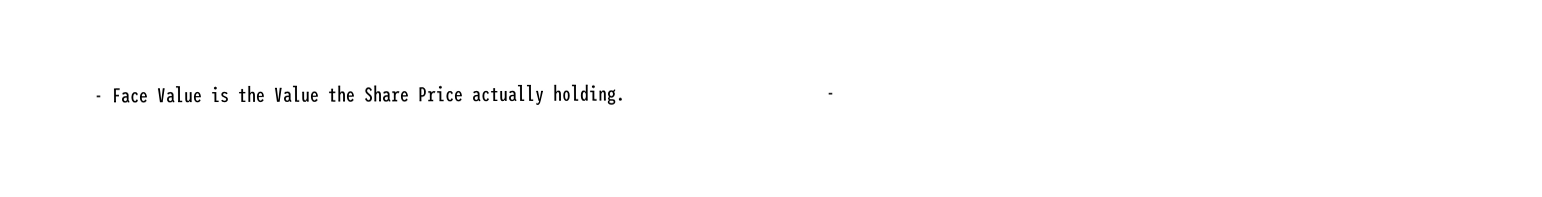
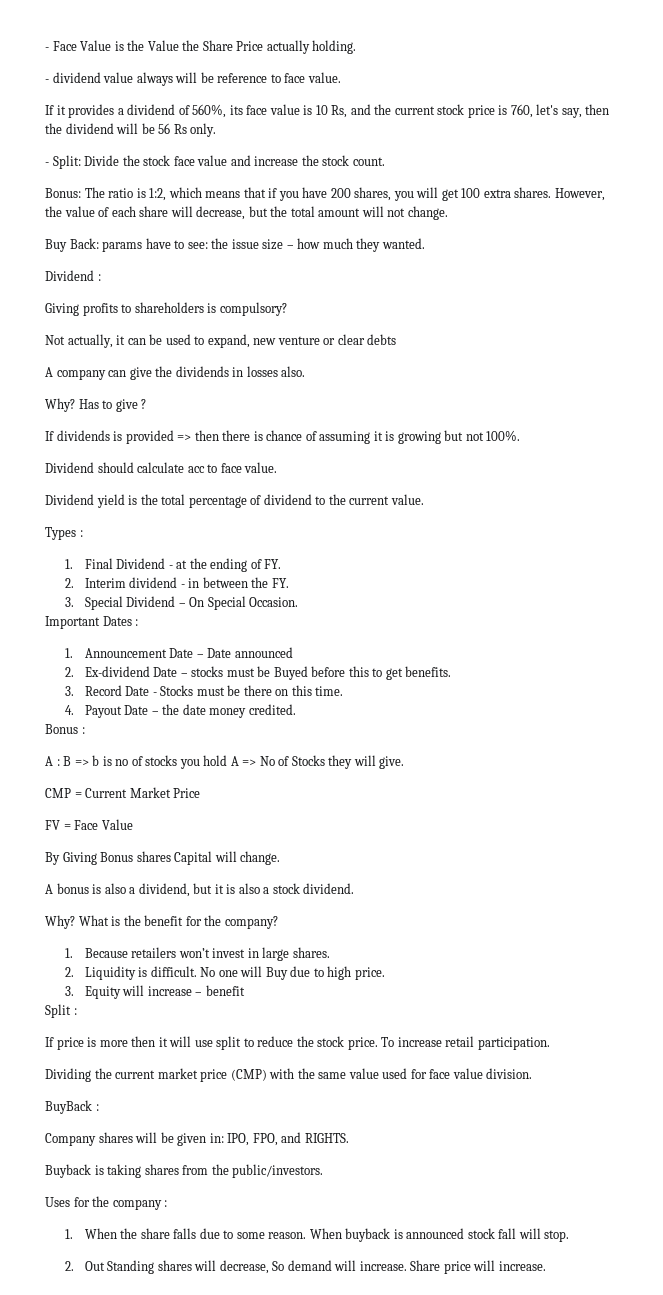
(836, 96) none -> [52,72,341,86] [45,104,610,118] [45,123,217,137] [45,155,385,169] [45,187,605,201] [45,206,448,220] [45,238,425,252] [45,270,101,281] [45,302,287,316] [45,334,397,348] [45,366,306,380] [45,398,147,412] [45,430,521,444] [45,462,278,473] [45,494,424,508] [45,527,83,540] [64,558,282,572] [64,577,289,588] [64,596,299,610] [45,616,139,629] [64,647,293,658] [64,666,452,680] [64,685,344,696] [64,704,296,718] [45,724,85,734] [45,755,405,769] [45,787,201,798] [45,819,133,830] [45,851,281,865] [45,883,355,897] [45,915,278,929] [64,947,330,961] [64,966,385,980] [64,985,245,999] [45,1004,77,1018] [45,1036,550,1050] [45,1068,533,1082] [45,1100,99,1114] [45,1132,349,1146] [45,1164,324,1178] [45,1196,168,1210] [64,1228,570,1242] [64,1260,546,1274] dividend value always will be reference to face value. // If it provides a dividend of 560%, its face value is 10 Rs, and the current stock price is 760, let's say, then the dividend will be 56 Rs only. // - Split: Divide the stock face value and increase the stock count. // Bonus: The ratio is 1:2, which means that if you have 200 shares, you will get 100 extra shares. However, the value of each share will decrease, but the total amount will not change. // Buy Back: params have to see: the issue size – how much they wanted. // Dividend : // Giving profits to shareholders is compulsory? // Not actually, it can be used to expand, new venture or clear debts // A company can give the dividends in losses also. // Why? Has to give ? // If dividends is provided => then there is chance of assuming it is growing but not 100%. // Dividend should calculate acc to face value. // Dividend yield is the total percentage of dividend to the current value. // Types : // 1. Final Dividend - at the ending of FY. // 2. Interim dividend - in between the FY. // 3. Special Dividend – On Special Occasion. // Important Dates : // 1. Announcement Date – Date announced // 2. Ex-dividend Date – stocks must be Buyed before this to get benefits. // 3. Record Date - Stocks must be there on this time. // 4. Payout Date – the date money credited. // Bonus : // A : B => b is no of stocks you hold A => No of Stocks they will give. // CMP = Current Market Price // FV = Face Value // By Giving Bonus shares Capital will change. // A bonus is also a dividend, but it is also a stock dividend. // Why? What is the benefit for the company? // 1. Because retailers won’t invest in large shares. // 2. Liquidity is difficult. No one will Buy due to high price. // 3. Equity will increase – benefit // Split : // If price is more then it will use split to reduce the stock price. To increase retail participation. // Dividing the current market price (CMP) with the same value used for face value division. // BuyBack : // Company shares will be given in: IPO, FPO, and RIGHTS. // Buyback is taking shares from the public/investors. // Uses for the company : // 1. When the share falls due to some reason. When buyback is announced stock fall will stop. // 2. Out Standing shares will decrease, So demand will increase. Share price will increase.

